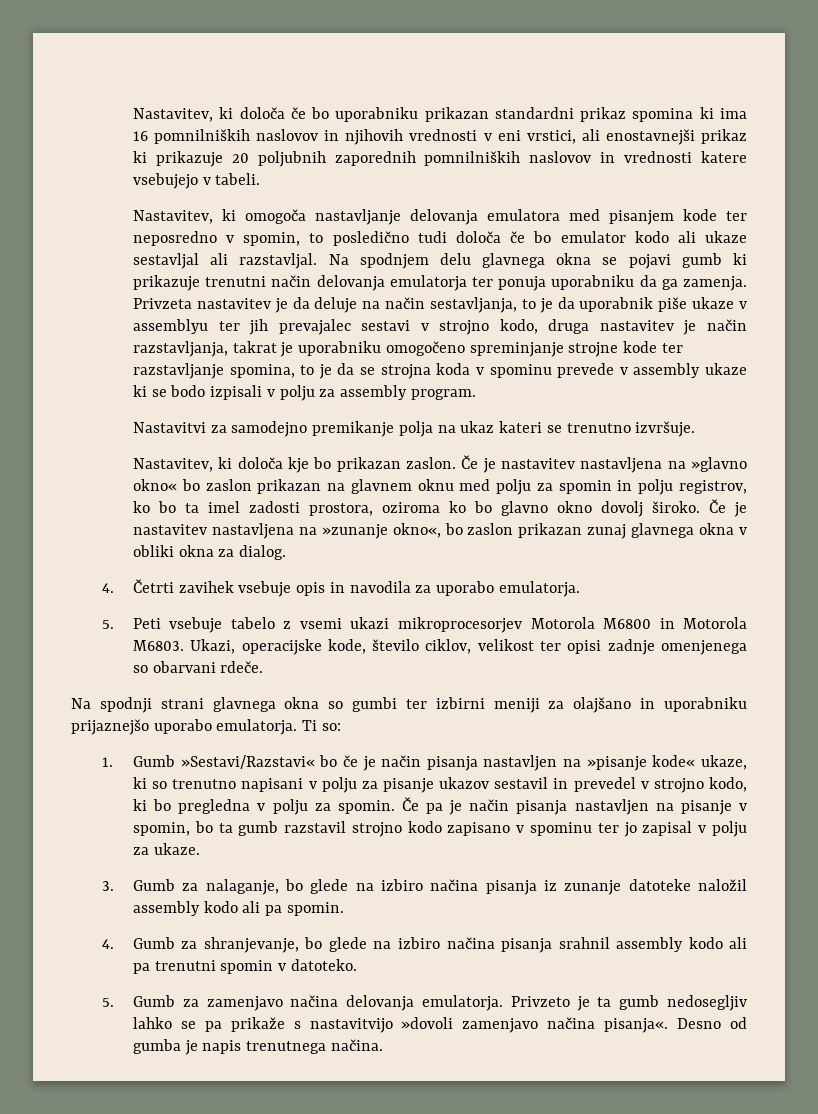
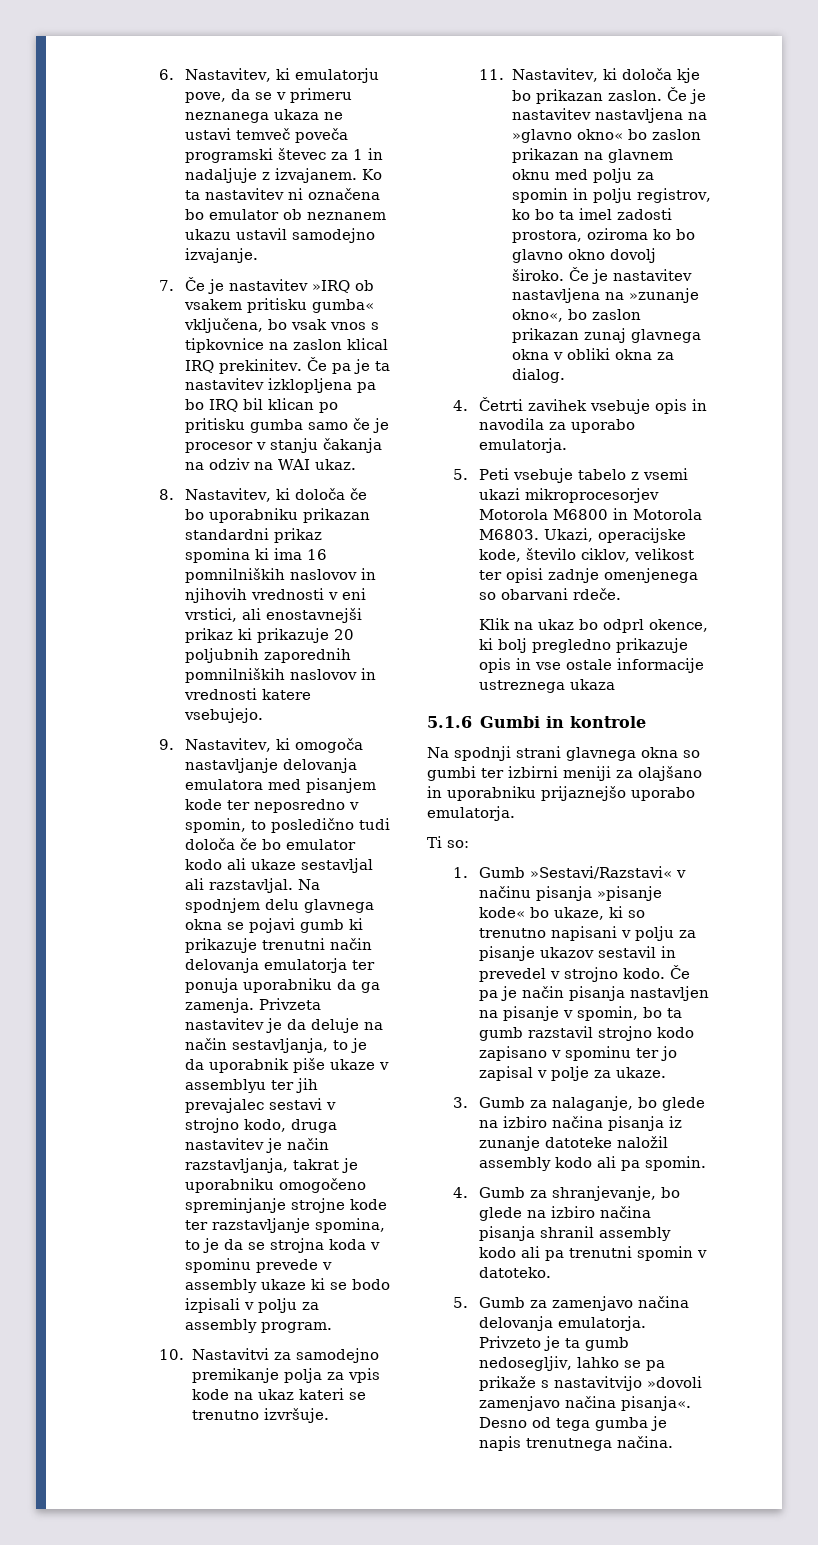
(132, 115) none -> [159,68,380,83] [185,88,353,103] [185,109,344,123] [185,128,349,143] [185,148,384,163] [185,168,383,183] [185,188,381,200] [185,209,387,220] [185,228,376,243] [185,248,259,263] [159,277,375,294] [184,298,375,313] [184,318,380,333] [185,338,389,353] [185,357,391,374] [185,378,377,393] [185,398,339,413] [185,418,390,433] [185,438,383,453] [185,458,357,470] [159,489,175,500] 6. Nastavitev, ki emulatorju pove, da se v primeru neznanega ukaza ne ustavi temveč poveča programski števec za 1 in nadaljuje z izvajanem. Ko ta nastavitev ni označena bo emulator ob neznanem ukazu ustavil samodejno izvajanje. // 7. Če je nastavitev »IRQ ob vsakem pritisku gumba« vključena, bo vsak vnos s tipkovnice na zaslon klical IRQ prekinitev. Če pa je ta nastavitev izklopljena pa bo IRQ bil klican po pritisku gumba samo če je procesor v stanju čakanja na odziv na WAI ukaz. // 8.
[132,173,261,189] vsebujejo v tabeli. // -> [184,708,264,723] [159,739,175,750] vsebujejo. // 9.
(476, 394) none -> [159,1349,185,1360] 10.
(433, 429) none -> [326,1368,380,1383] [191,1389,229,1400] za vpis kode
(696, 429) none -> [479,69,505,80] 11.
(264, 667) none -> [479,618,709,633] [479,638,689,653] [479,658,705,673] [479,679,616,693] [427,716,646,728] // Klik na ukaz bo odprl okence, ki bolj pregledno prikazuje opis in vse ostale informacije ustreznega ukaza // 5.1.6 Gumbi in kontrole
(298, 727) none -> (515, 813) //
[319,755,582,771] bo če je način pisanja nastavljen na -> [676,870,687,878] [479,886,593,901] v načinu pisanja
(696, 761) none -> [530,907,550,918] bo
[709,777,748,792] [132,799,395,815] kodo, ki bo pregledna v polju za spomin. -> [623,968,666,979] kodo.
[712,821,748,837] polju -> [551,1066,590,1081] polje
[558,937,610,949] srahnil -> [540,1226,595,1238] shranil
[666,995,747,1011] nedosegljiv -> [479,1356,573,1371] nedosegljiv,
(747, 1023) none -> [556,1418,591,1431] tega

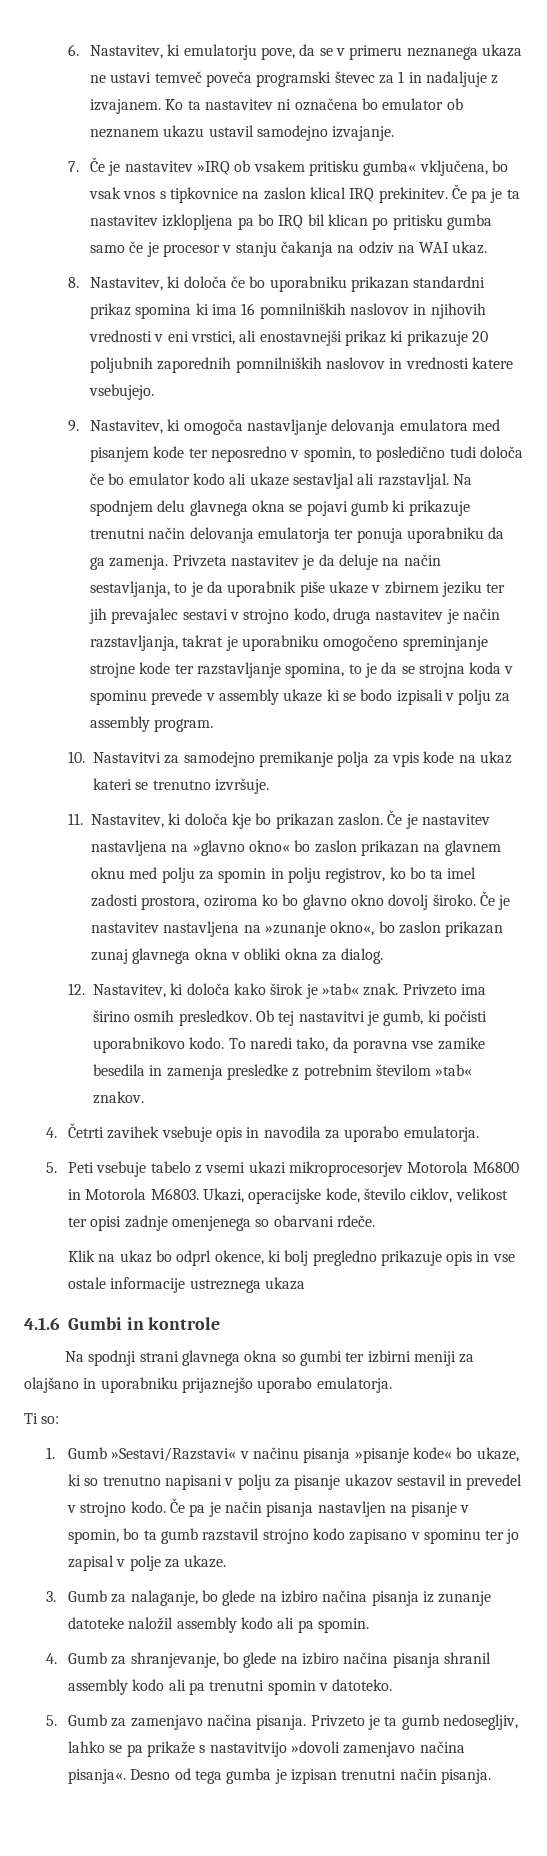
[185,1079,267,1093] assemblyu -> [384,581,482,597] zbirnem jeziku
(565, 375) none -> [67,983,486,999] [92,1010,487,1026] [92,1037,485,1053] [92,1064,473,1080] [92,1091,144,1104] // 12. Nastavitev, ki določa kako širok je »tab« znak. Privzeto ima širino osmih presledkov. Ob tej nastavitvi je gumb, ki počisti uporabnikovo kodo. To naredi tako, da poravna vse zamike besedila in zamenja presledke z potrebnim številom »tab« znakov.
[427,716,472,728] 5.1.6 -> [24,1317,60,1330] 4.1.6
[479,1316,647,1331] delovanja emulatorja. -> [256,1715,307,1730] pisanja.
[479,1436,674,1451] napis trenutnega načina. -> [290,1768,491,1784] izpisan trenutni način pisanja.

